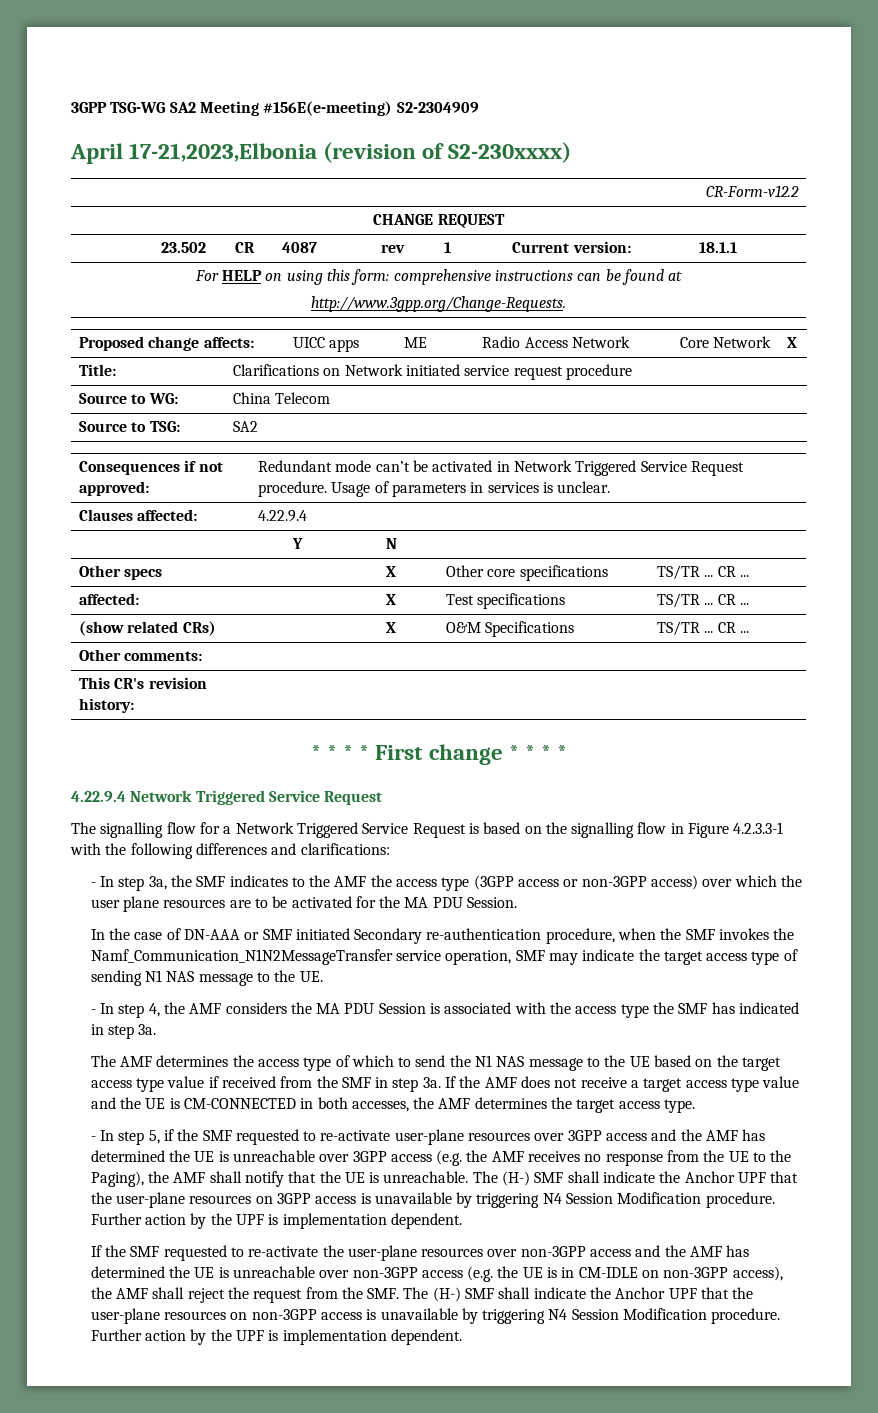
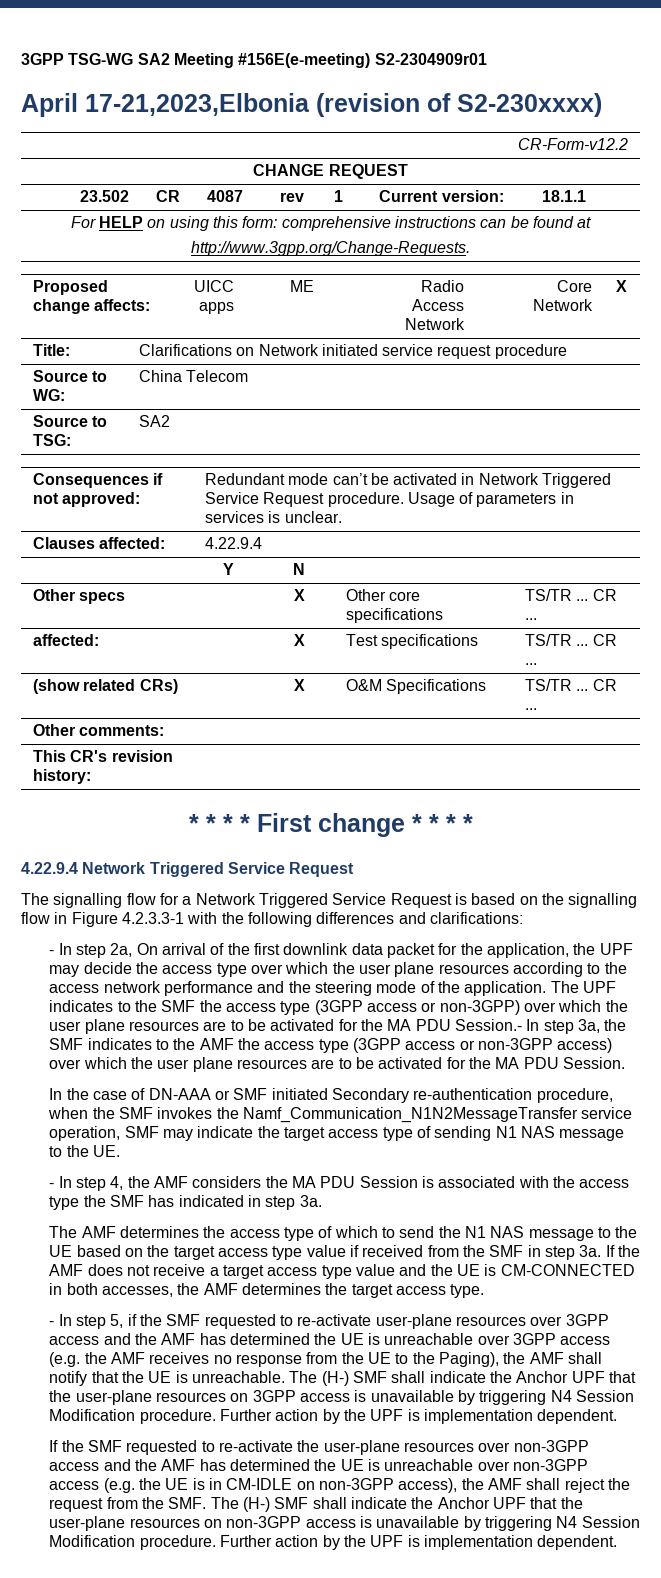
[396,102,479,113] S2-2304909 -> [374,53,487,65] S2-2304909r01
(145, 884) none -> [110,943,633,958] [49,962,627,977] [49,981,616,996] [49,1000,628,1015] [49,1019,574,1034] 2a, On arrival of the first downlink data packet for the application, the UPF may decide the access type over which the user plane resources according to the access network performance and the steering mode of the application. The UPF indicates to the SMF the access type (3GPP access or non-3GPP) over which the user plane resources are to be activated for the MA PDU Session.- In step

